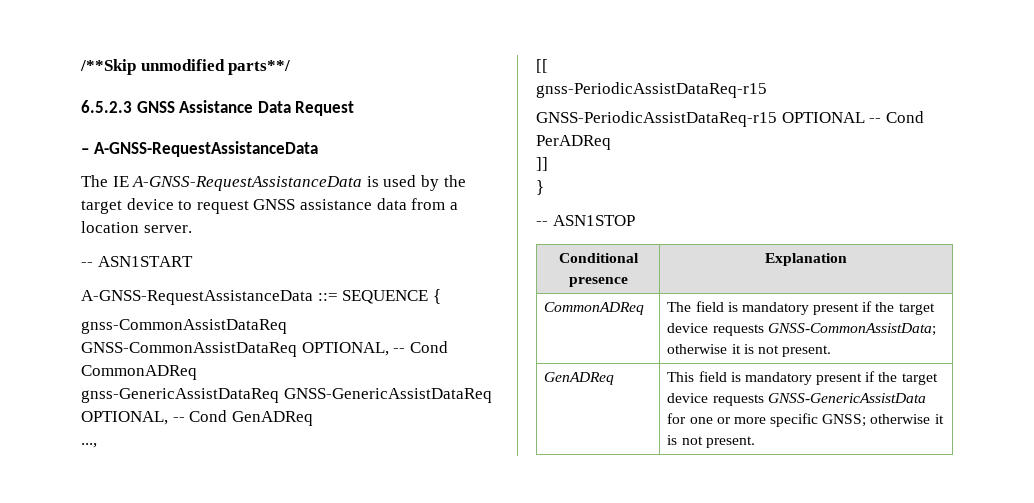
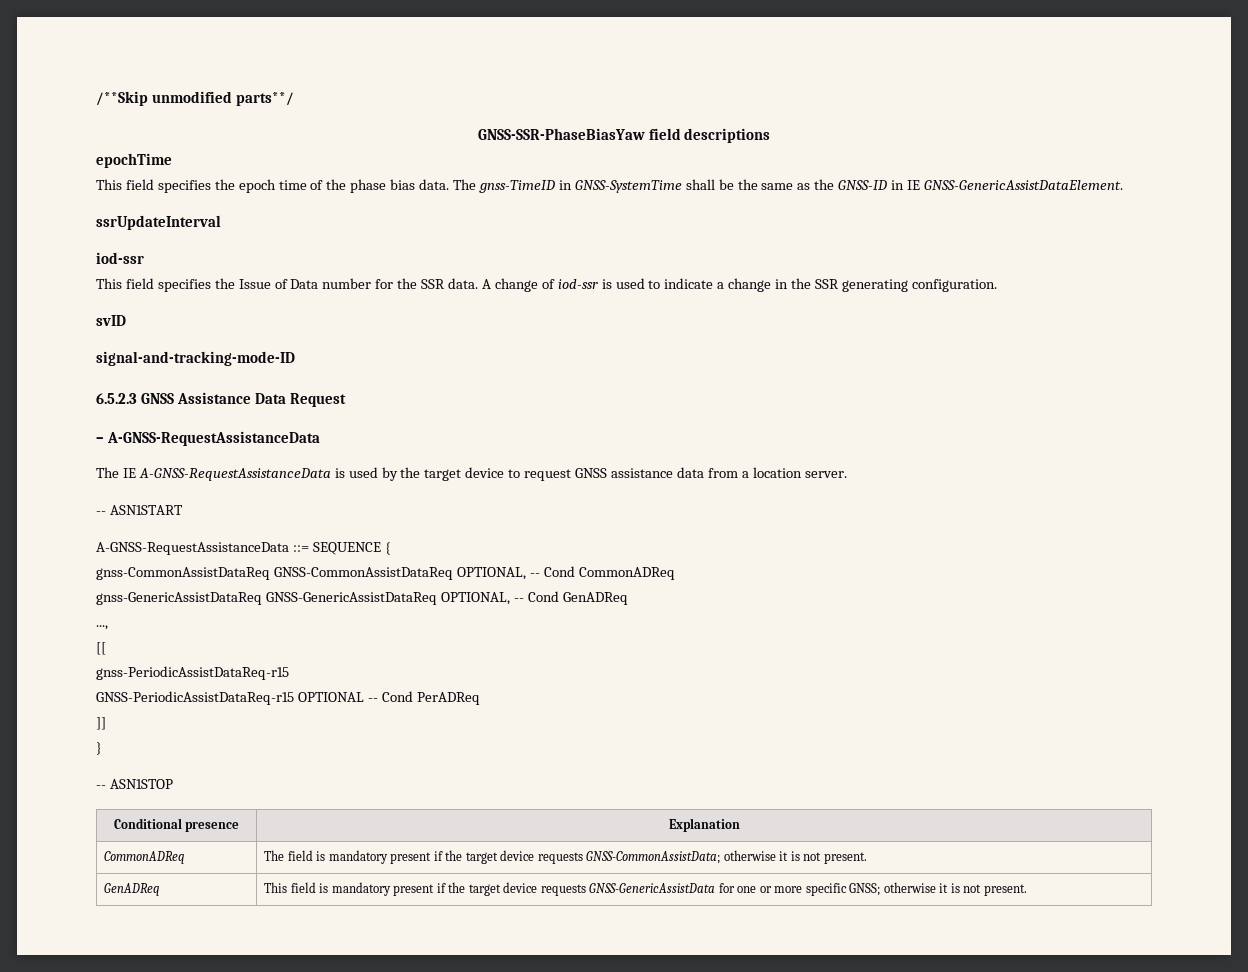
(291, 67) none -> [477,128,771,143] [96,153,172,168] [96,179,1123,193] [96,215,221,230] [96,252,144,264] [96,278,997,292] [96,315,126,326] [96,351,295,366] // GNSS-SSR-PhaseBiasYaw field descriptions // epochTime // This field specifies the epoch time of the phase bias data. The gnss-TimeID in GNSS-SystemTime shall be the same as the GNSS-ID in IE GNSS-GenericAssistDataElement. // ssrUpdateInterval // iod-ssr // This field specifies the Issue of Data number for the SSR data. A change of iod-ssr is used to indicate a change in the SSR generating configuration. // svID // signal-and-tracking-mode-ID

